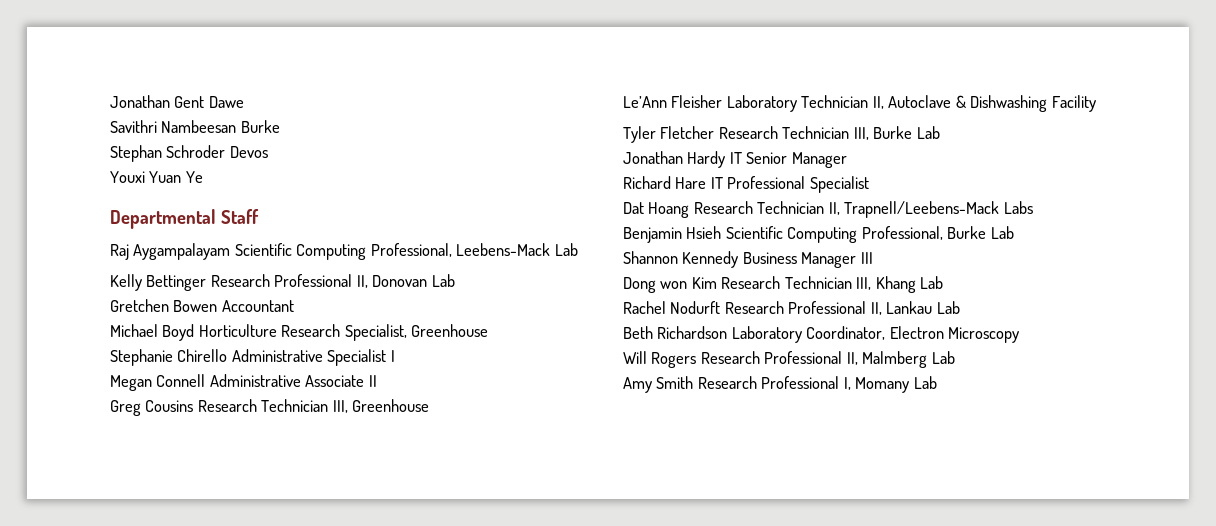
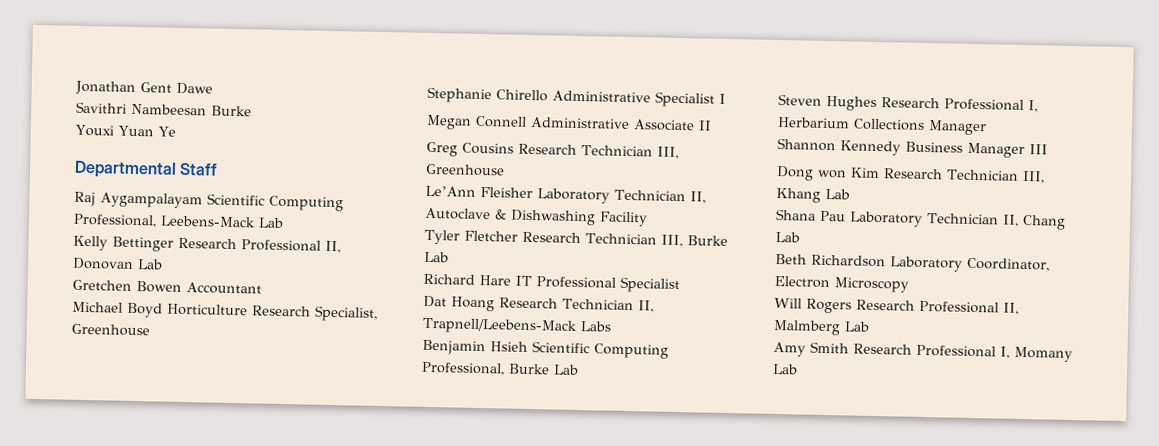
[110,145,268,162] // Stephan Schroder Devos -> (252, 111) none
[623,151,847,168] // Jonathan Hardy IT Senior Manager -> (449, 257) none
(1014, 232) none -> [778,94,1038,113] [777,117,987,136] // Steven Hughes Research Professional I, Herbarium Collections Manager
[623,301,933,315] Rachel Nodurft Research Professional II, Lankau -> [776,208,1066,230] Shana Pau Laboratory Technician II, Chang

